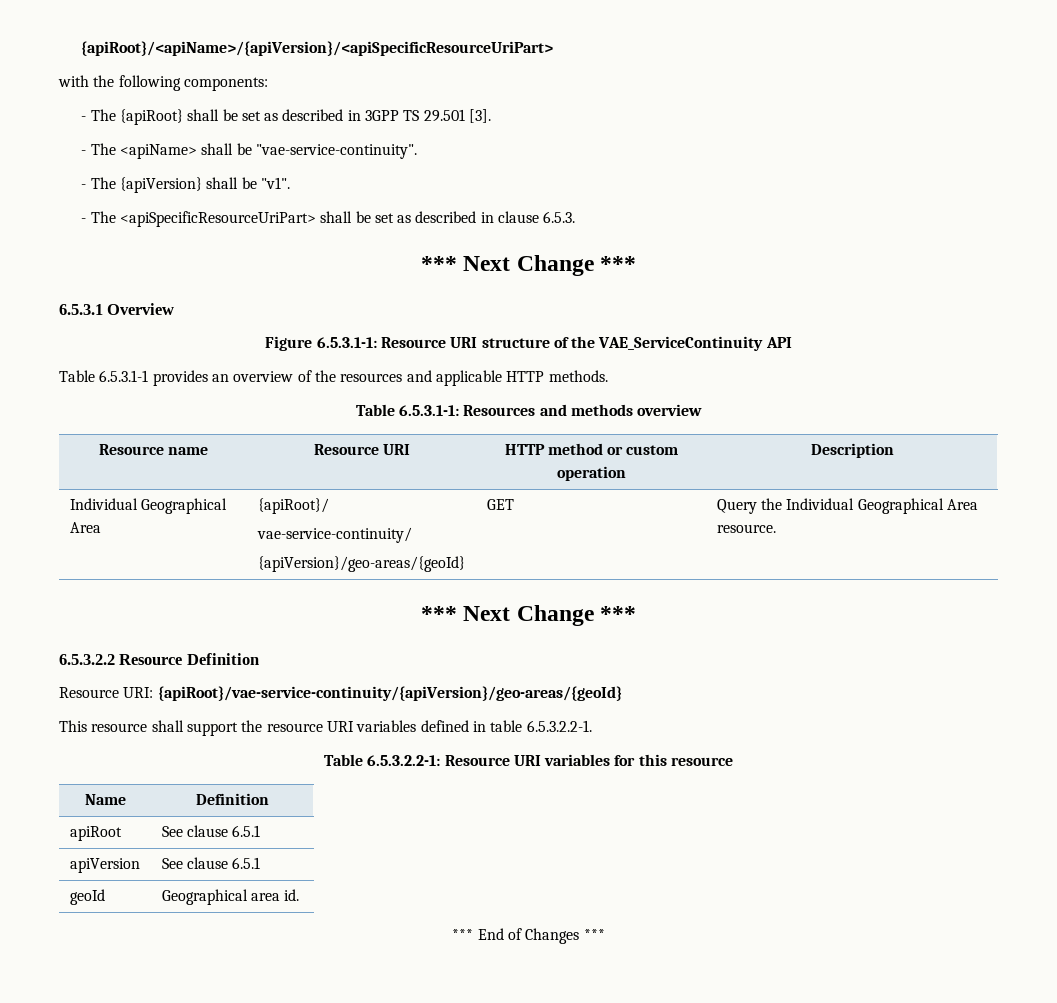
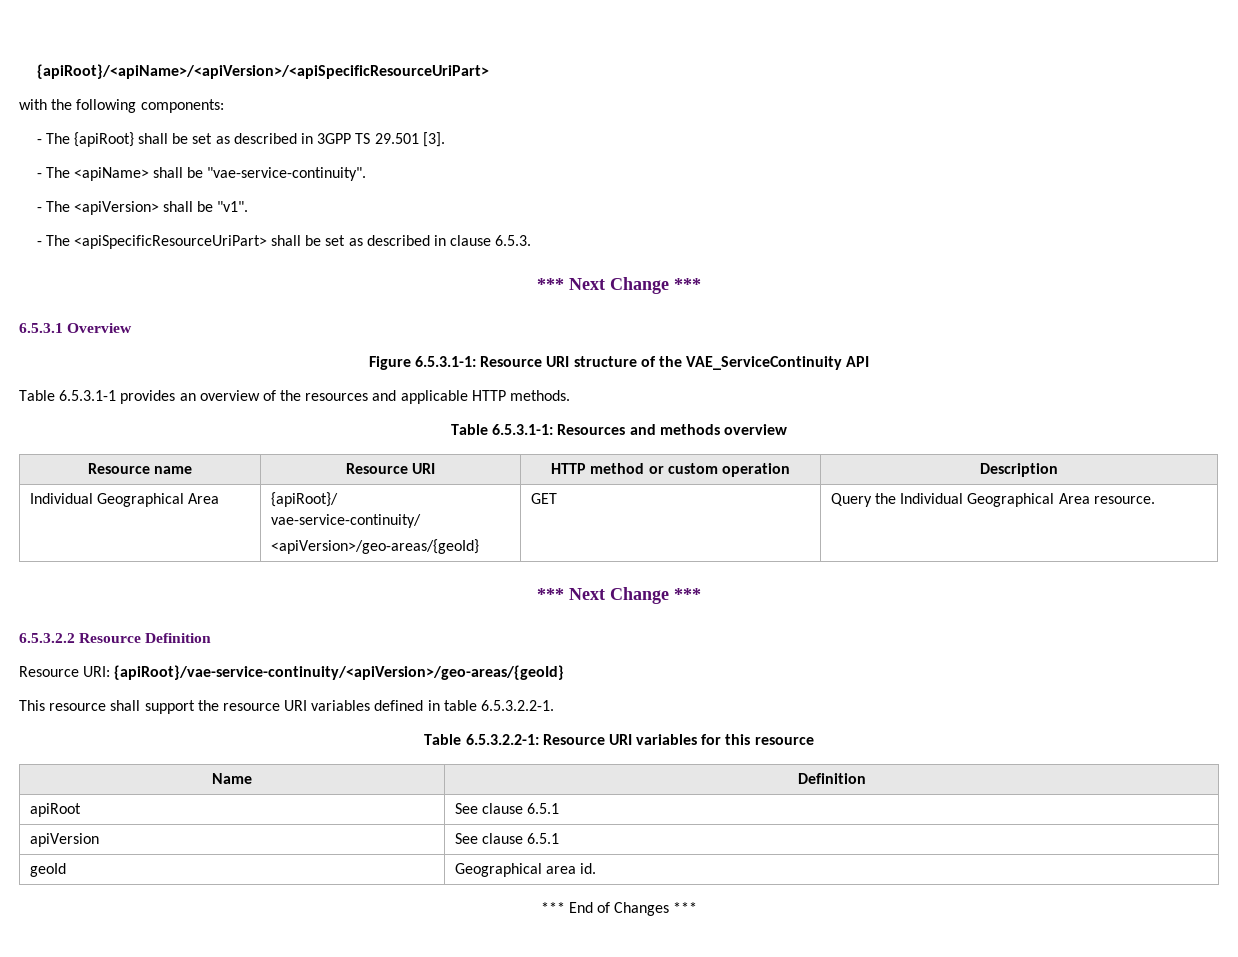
[81,41,554,56] {apiRoot}/<apiName>/{apiVersion}/<apiSpecificResourceUriPart> -> [36,64,489,79] {apiRoot}/<apiName>/<apiVersion>/<apiSpecificResourceUriPart>
[119,177,202,193] {apiVersion} -> [73,201,159,215] <apiVersion>
[257,556,465,572] {apiVersion}/geo-areas/{geoId} -> [270,539,479,554] <apiVersion>/geo-areas/{geoId}
[157,686,622,701] {apiRoot}/vae-service-continuity/{apiVersion}/geo-areas/{geoId} -> [114,665,565,680] {apiRoot}/vae-service-continuity/<apiVersion>/geo-areas/{geoId}

